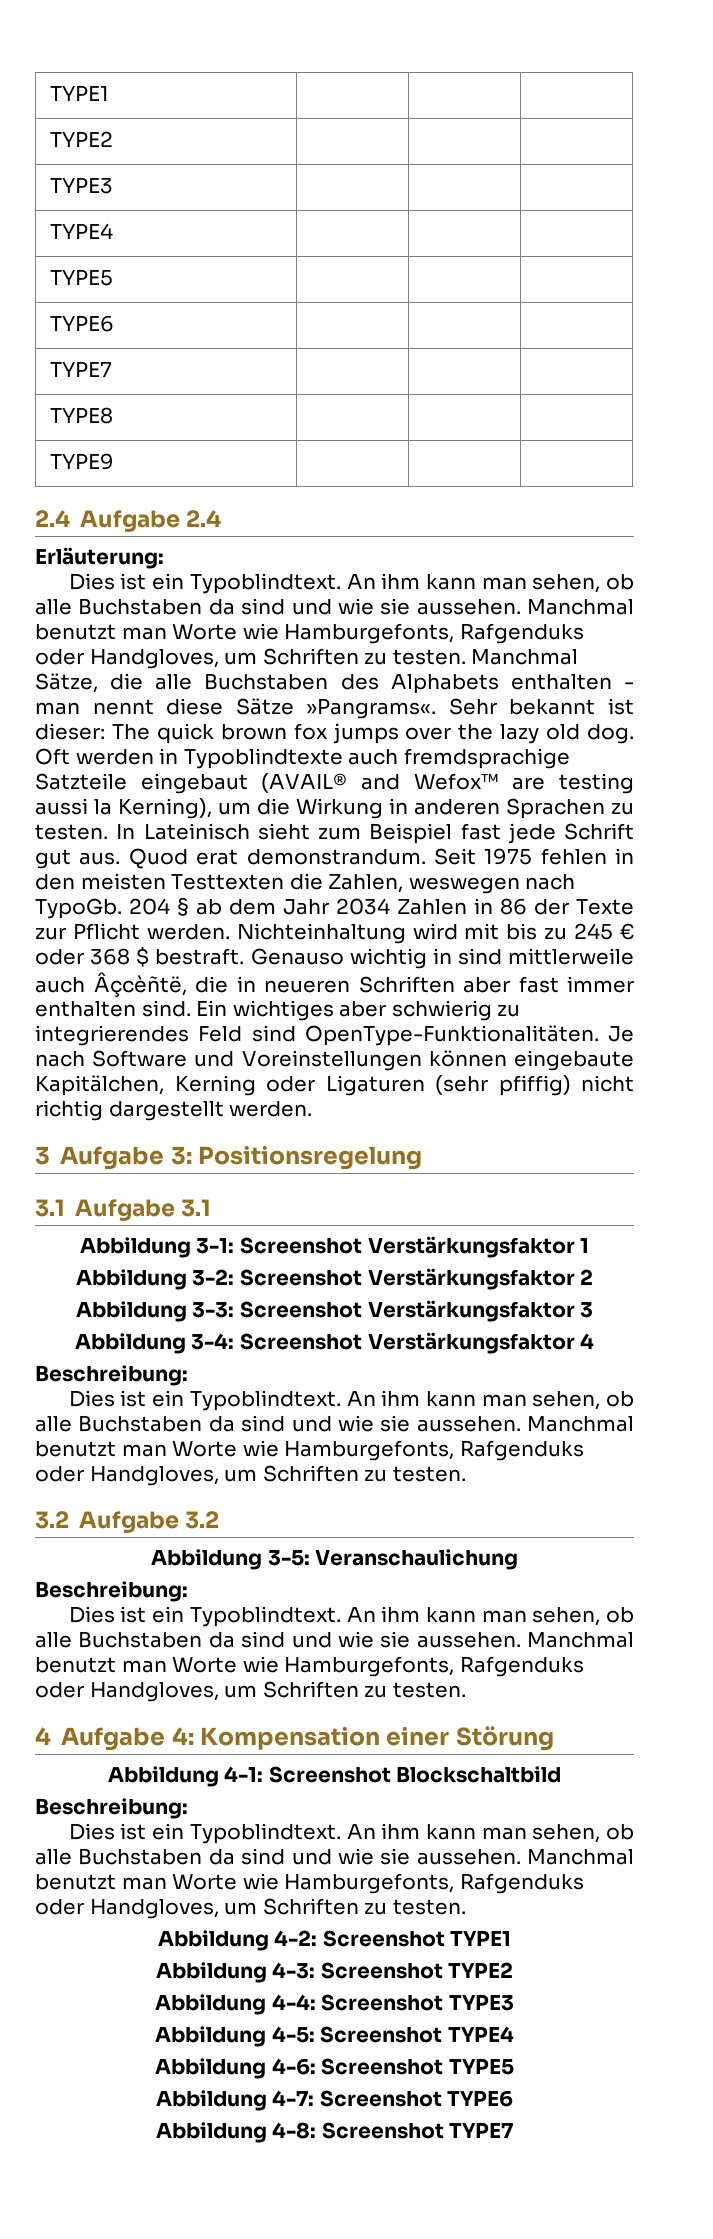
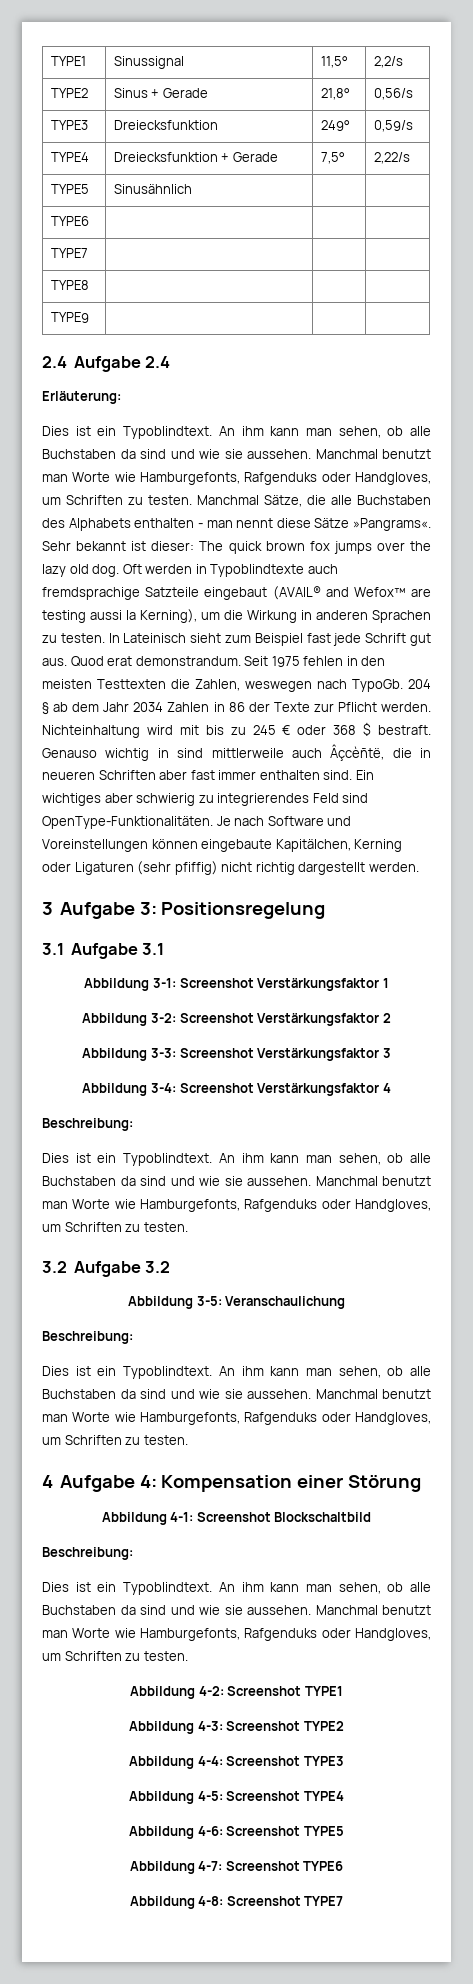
[50,131,114,147] [50,177,114,194] [50,223,114,239] | | // TYPE2 | | | // TYPE3 | | | // TYPE4 | | | -> [113,56,184,69] [320,56,348,68] [373,56,403,68] [50,88,88,98] [113,88,208,98] [320,88,350,100] [373,88,413,100] [50,120,88,130] [113,120,218,130] [320,120,350,131] [373,120,413,132] [50,152,89,162] [113,152,278,162] [320,152,345,164] [373,152,410,164] Sinussignal | 11,5° | 2,2/s // TYPE2 | Sinus + Gerade | 21,8° | 0,56/s // TYPE3 | Dreiecksfunktion | 249° | 0,59/s // TYPE4 | Dreiecksfunktion + Gerade | 7,5° | 2,22/s
(114, 277) none -> [113,184,192,194] Sinusähnlich

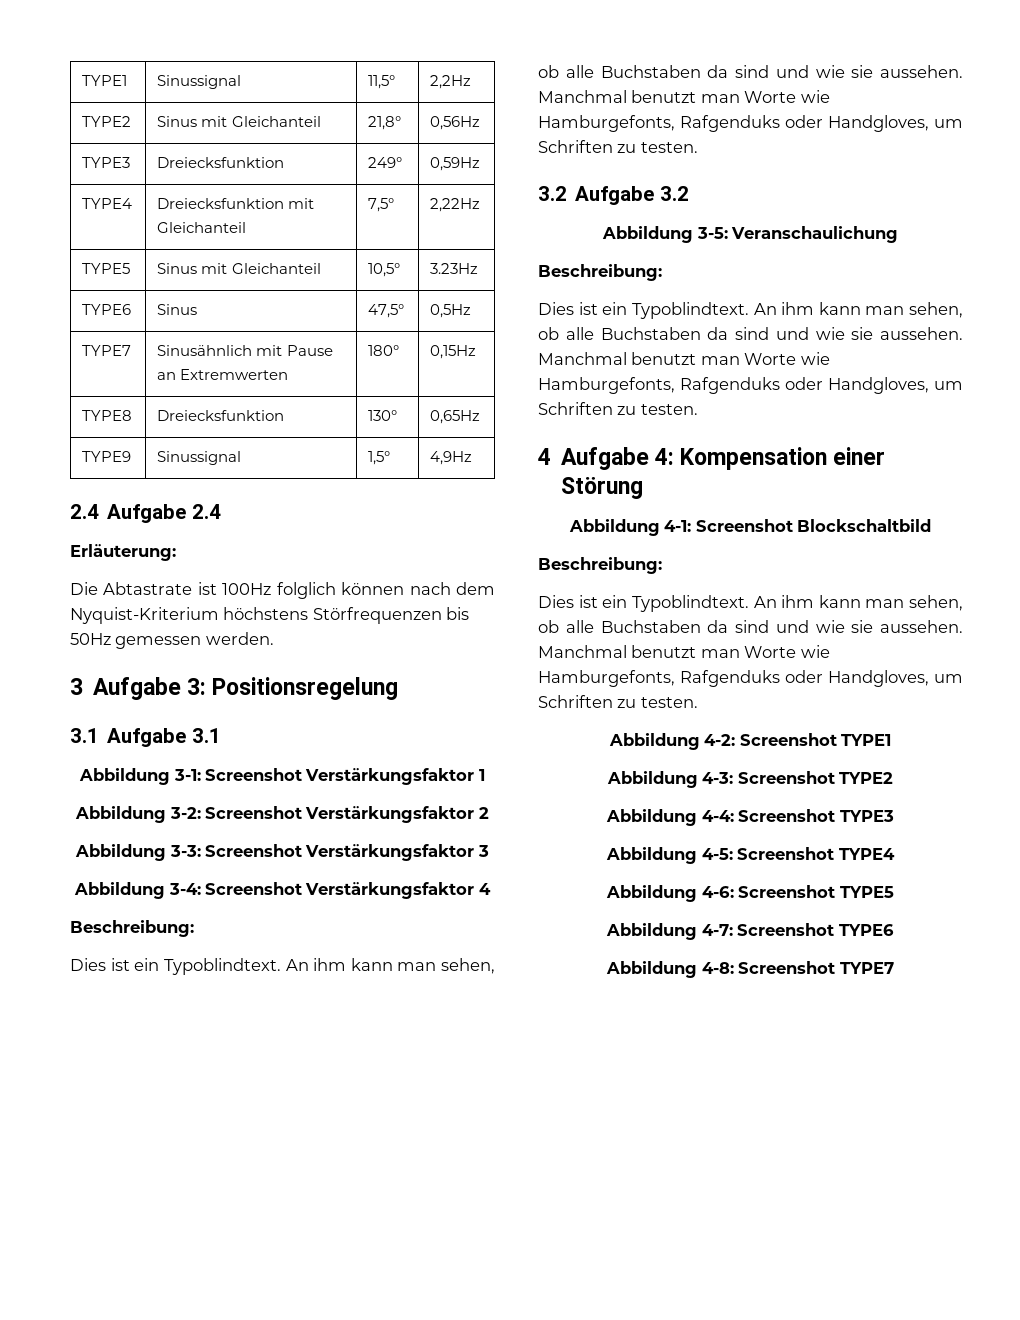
[373,56,403,68] 2,2/s -> [430,75,472,89] 2,2Hz
[151,88,208,98] + Gerade -> [201,116,321,127] mit Gleichanteil
[373,88,413,100] 0,56/s -> [430,116,481,130] 0,56Hz
[373,120,413,132] 0,59/s -> [430,157,481,171] 0,59Hz
[221,152,278,162] + Gerade -> [288,198,315,209] [157,222,247,233] mit Gleichanteil
[373,152,410,164] 2,22/s -> [430,198,481,212] 2,22Hz
[113,184,192,194] [50,216,89,226] [50,248,88,258] [50,280,89,290] [50,312,89,323] [42,356,170,372] [42,391,121,404] [42,426,431,439] [42,449,431,459] [42,472,431,485] [42,495,431,507] [42,518,431,531] [42,541,432,554] [42,564,338,577] [42,586,432,600] [42,609,431,623] [42,633,432,646] [42,656,386,667] [42,679,431,692] [42,702,431,715] [42,722,431,738] [42,744,431,761] [42,770,374,780] [42,793,369,806] [42,816,352,829] [42,839,403,852] [42,861,366,875] Sinusähnlich | | // TYPE6 | | | // TYPE7 | | | // TYPE8 | | | // TYPE9 | | | // 2.4 Aufgabe 2.4 // Erläuterung: // Dies ist ein Typoblindtext. An ihm kann man sehen, ob alle Buchstaben da sind und wie sie aussehen. Manchmal benutzt man Worte wie Hamburgefonts, Rafgenduks oder Handgloves, um Schriften zu testen. Manchmal Sätze, die alle Buchstaben des Alphabets enthalten - man nennt diese Sätze »Pangrams«. Sehr bekannt ist dieser: The quick brown fox jumps over the lazy old dog. Oft werden in Typoblindtexte auch fremdsprachige Satzteile eingebaut (AVAIL® and Wefox™ are testing aussi la Kerning), um die Wirkung in anderen Sprachen zu testen. In Lateinisch sieht zum Beispiel fast jede Schrift gut aus. Quod erat demonstrandum. Seit 1975 fehlen in den meisten Testtexten die Zahlen, weswegen nach TypoGb. 204 § ab dem Jahr 2034 Zahlen in 86 der Texte zur Pflicht werden. Nichteinhaltung wird mit bis zu 245 € oder 368 $ bestraft. Genauso wichtig in sind mittlerweile auch Âçcèñtë, die in neueren Schriften aber fast immer enthalten sind. Ein wichtiges aber schwierig zu integrierendes Feld sind OpenType-Funktionalitäten. Je nach Software und Voreinstellungen können eingebaute Kapitälchen, Kerning oder Ligaturen (sehr pfiffig) nicht richtig dargestellt -> [157,263,321,274] [368,263,401,277] [430,263,479,274] [82,304,132,315] [157,304,198,315] [368,304,405,318] [430,304,472,318] [82,345,132,356] [157,345,333,356] [157,369,289,380] [368,345,400,356] [430,345,477,359] [82,410,133,421] [157,410,285,421] [368,410,398,421] [430,410,481,424] [82,451,132,462] [157,451,242,465] [368,451,391,465] [430,451,473,465] [70,504,221,523] [70,544,176,561] [70,582,495,599] [70,607,470,624] [70,633,202,649] Sinus mit Gleichanteil | 10,5° | 3.23Hz // TYPE6 | Sinus | 47,5° | 0,5Hz // TYPE7 | Sinusähnlich mit Pause an Extremwerten | 180° | 0,15Hz // TYPE8 | Dreiecksfunktion | 130° | 0,65Hz // TYPE9 | Sinussignal | 1,5° | 4,9Hz // 2.4 Aufgabe 2.4 // Erläuterung: // Die Abtastrate ist 100Hz folglich können nach dem Nyquist-Kriterium höchstens Störfrequenzen bis 50Hz gemessen

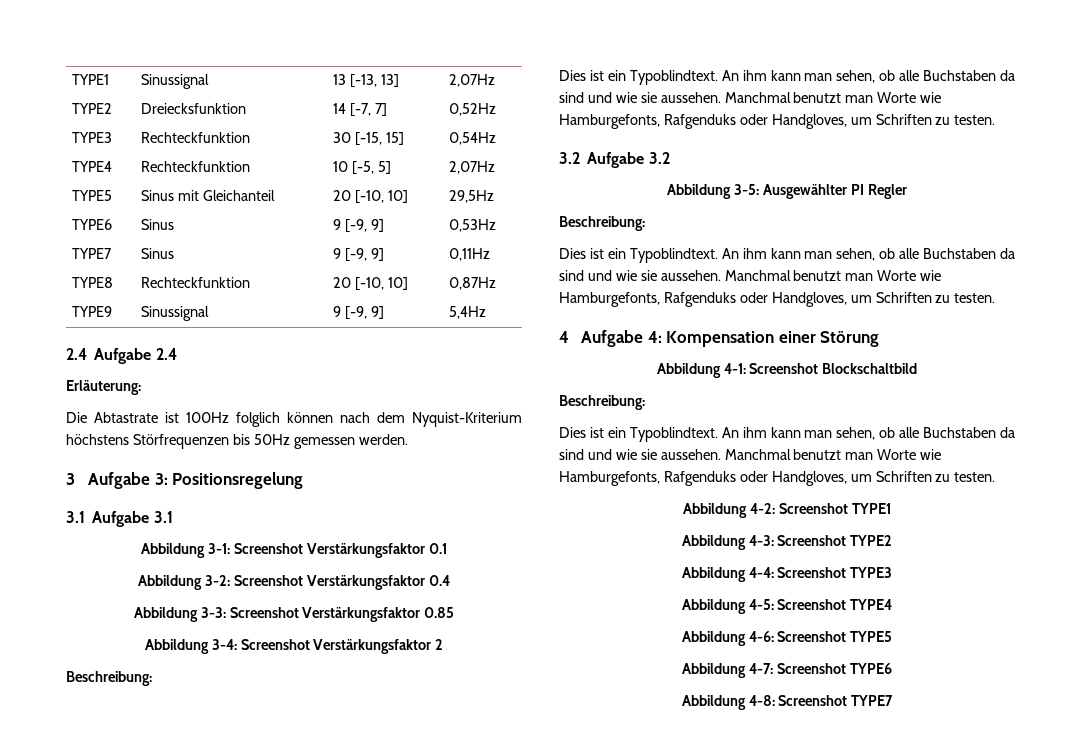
[368,75,396,89] [430,75,472,89] [82,116,132,127] [157,116,321,127] [368,116,402,130] [430,116,481,130] [82,157,131,168] [157,157,285,168] [368,157,403,168] [430,157,481,171] [82,198,133,209] [157,198,315,209] [157,222,247,233] [368,198,395,212] [430,198,481,212] [82,263,131,274] [157,263,321,274] [368,263,401,277] [430,263,479,274] [82,304,132,315] [157,304,198,315] [368,304,405,318] [430,304,472,318] [82,345,132,356] [157,345,333,356] [157,369,289,380] [368,345,400,356] [430,345,477,359] [82,410,133,421] [157,410,285,421] [368,410,398,421] [430,410,481,424] [82,451,132,462] [157,451,242,465] [368,451,391,465] [430,451,473,465] 11,5° | 2,2Hz // TYPE2 | Sinus mit Gleichanteil | 21,8° | 0,56Hz // TYPE3 | Dreiecksfunktion | 249° | 0,59Hz // TYPE4 | Dreiecksfunktion mit Gleichanteil | 7,5° | 2,22Hz // TYPE5 | Sinus mit Gleichanteil | 10,5° | 3.23Hz // TYPE6 | Sinus | 47,5° | 0,5Hz // TYPE7 | Sinusähnlich mit Pause an Extremwerten | 180° | 0,15Hz // TYPE8 | Dreiecksfunktion | 130° | 0,65Hz // TYPE9 | Sinussignal | 1,5° | 4,9Hz -> [332,74,399,87] [448,74,495,87] [71,103,112,114] [140,103,246,114] [332,103,387,116] [448,103,496,116] [71,132,112,143] [140,132,250,143] [332,132,404,145] [448,132,496,145] [71,161,112,172] [140,161,250,172] [332,161,391,174] [448,161,495,174] [71,190,112,201] [140,190,275,201] [332,190,408,203] [448,190,494,203] [71,219,112,230] [140,219,174,230] [332,219,384,232] [448,219,496,232] [71,248,112,259] [140,248,174,259] [332,248,384,261] [448,248,490,261] [71,277,113,288] [140,277,250,288] [332,277,408,290] [448,277,496,290] [71,306,112,317] [140,306,209,321] [332,306,384,319] [448,306,486,319] 13 [-13, 13] | 2,07Hz // TYPE2 | Dreiecksfunktion | 14 [-7, 7] | 0,52Hz // TYPE3 | Rechteckfunktion | 30 [-15, 15] | 0,54Hz // TYPE4 | Rechteckfunktion | 10 [-5, 5] | 2,07Hz // TYPE5 | Sinus mit Gleichanteil | 20 [-10, 10] | 29,5Hz // TYPE6 | Sinus | 9 [-9, 9] | 0,53Hz // TYPE7 | Sinus | 9 [-9, 9] | 0,11Hz // TYPE8 | Rechteckfunktion | 20 [-10, 10] | 0,87Hz // TYPE9 | Sinussignal | 9 [-9, 9] | 5,4Hz
[478,769,485,781] 1 -> [428,543,447,554] 0.1
[478,807,489,819] 2 -> [428,575,450,586] 0.4
[477,845,489,857] 3 -> [424,607,455,618] 0.85
[478,883,491,895] 4 -> [435,639,444,650] 2
[730,226,898,243] Veranschaulichung -> [763,184,907,199] Ausgewählter PI Regler

